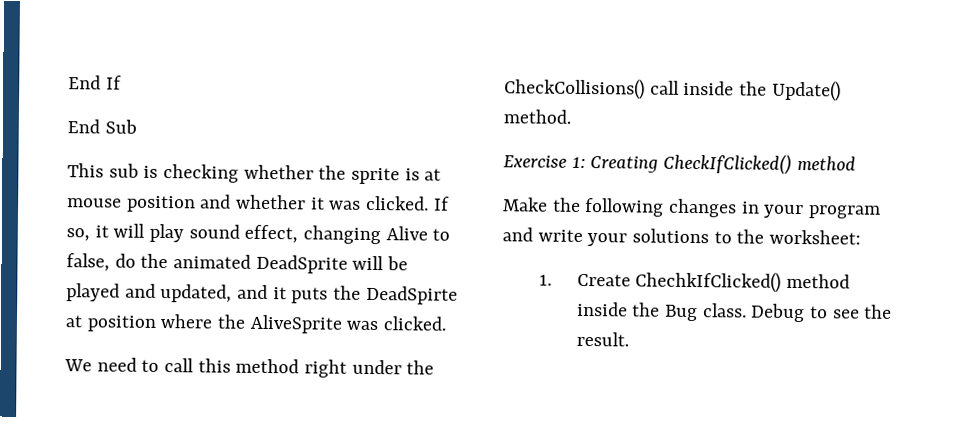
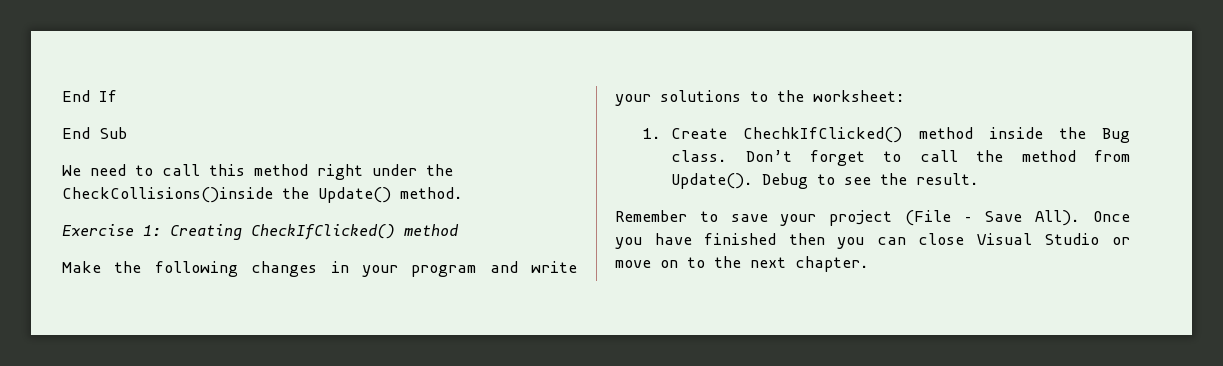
[67,163,442,185] [67,194,450,213] [66,223,451,245] [66,253,409,274] [66,283,458,305] [65,313,448,334] // This sub is checking whether the sprite is at mouse position and whether it was clicked. If so, it will play sound effect, changing Alive to false, do the animated DeadSprite will be played and updated, and it puts the DeadSpirte at position where the AliveSprite was clicked. -> (127, 133) none
[504,78,735,100] CheckCollisions() call inside -> [62,187,273,203] CheckCollisions()inside
(747, 310) none -> [745,150,1130,166] [671,173,754,189] Don’t forget to call the method from Update().
(629, 339) none -> [615,210,1130,226] [615,233,1130,249] [615,256,869,272] // Remember to save your project (File – Save All). Once you have finished then you can close Visual Studio or move on to the next chapter.

